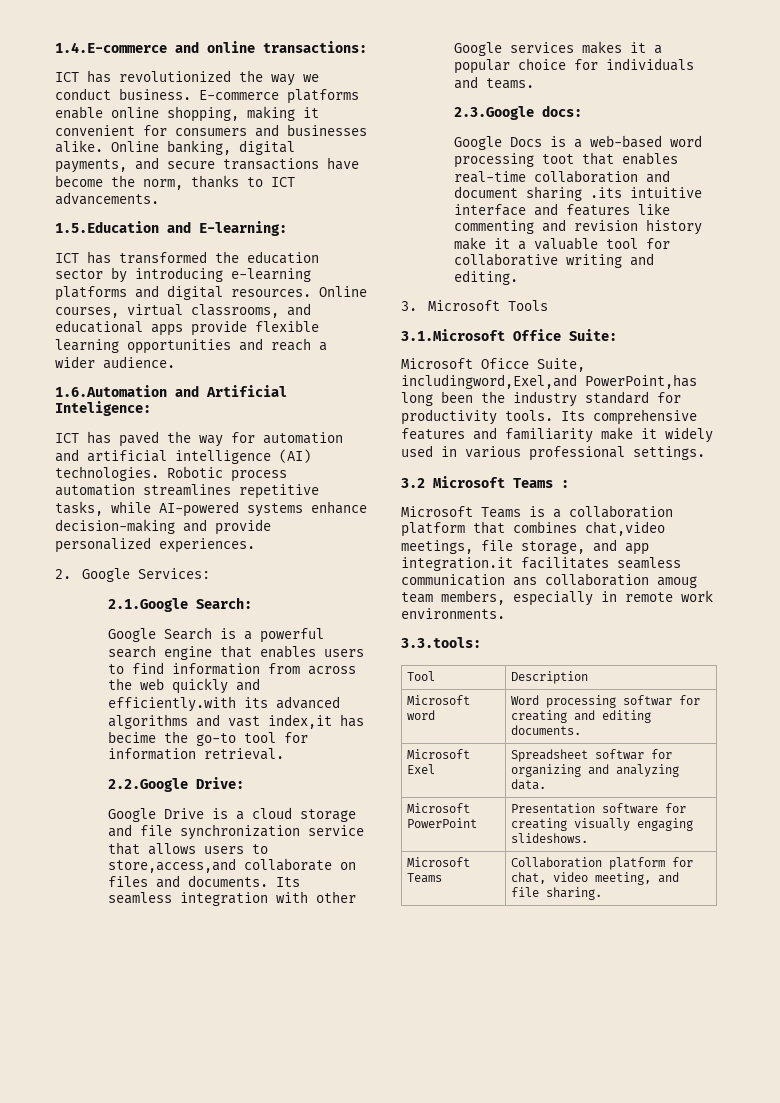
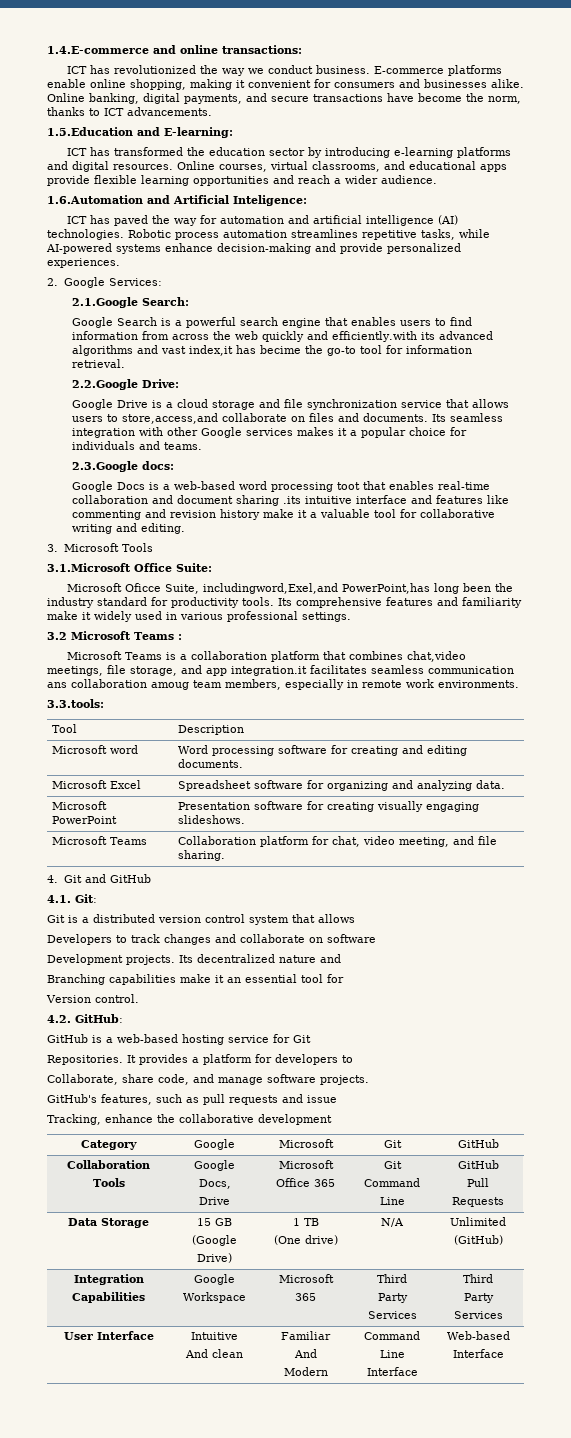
[623,695,673,706] softwar -> [278,745,328,754] software
[407,764,436,774] Exel -> [110,780,142,789] Excel
[595,749,645,760] softwar -> [254,780,304,789] software
(603, 893) none -> [47,874,151,883] [47,894,97,903] [47,914,355,925] [47,934,376,945] [47,954,341,965] [47,974,344,985] [46,994,139,1003] [47,1014,123,1023] [47,1034,311,1045] [47,1054,353,1065] [47,1074,369,1085] [47,1094,337,1105] [47,1114,332,1125] [81,1140,137,1150] [194,1139,235,1150] [278,1139,334,1148] [383,1140,402,1148] [457,1139,499,1148] [67,1160,150,1169] [92,1178,125,1187] [194,1160,235,1171] [198,1179,231,1189] [199,1197,230,1205] [278,1160,334,1169] [276,1178,335,1187] [383,1161,402,1169] [364,1178,420,1187] [379,1197,405,1205] [457,1160,499,1169] [467,1178,489,1187] [452,1197,504,1207] [68,1218,149,1228] [197,1218,232,1226] [192,1235,237,1246] [197,1253,232,1263] [292,1218,319,1226] [273,1235,338,1245] [381,1218,404,1227] [450,1217,506,1226] [453,1235,503,1245] [73,1274,144,1285] [72,1292,145,1303] [194,1274,235,1285] [183,1292,246,1303] [278,1274,334,1283] [295,1293,316,1301] [377,1274,407,1283] [377,1293,408,1303] [367,1311,417,1319] [463,1274,493,1283] [463,1293,494,1303] [453,1311,503,1319] [63,1331,154,1340] [191,1332,238,1340] [185,1349,243,1358] [281,1331,331,1340] [293,1349,317,1358] [283,1367,328,1376] [364,1331,420,1340] [379,1350,405,1358] [366,1367,418,1376] [446,1331,510,1340] [452,1349,504,1358] // 4. Git and GitHub // 4.1. Git: // Git is a distributed version control system that allows // Developers to track changes and collaborate on software // Development projects. Its decentralized nature and // Branching capabilities make it an essential tool for // Version control. // 4.2. GitHub: // GitHub is a web-based hosting service for Git // Repositories. It provides a platform for developers to // Collaborate, share code, and manage software projects. // GitHub's features, such as pull requests and issue // Tracking, enhance the collaborative development // Category | Google | Microsoft | Git | GitHub // Collaboration // Tools | Google // Docs, // Drive | Microsoft // Office 365 | Git // Command // Line | GitHub // Pull // Requests // Data Storage | 15 GB // (Google // Drive) | 1 TB // (One drive) | N/A | Unlimited // (GitHub) // Integration // Capabilities | Google // Workspace | Microsoft // 365 | Third // Party // Services | Third // Party // Services // User Interface | Intuitive // And clean | Familiar // And // Modern | Command // Line // Interface | Web-based // Interface

